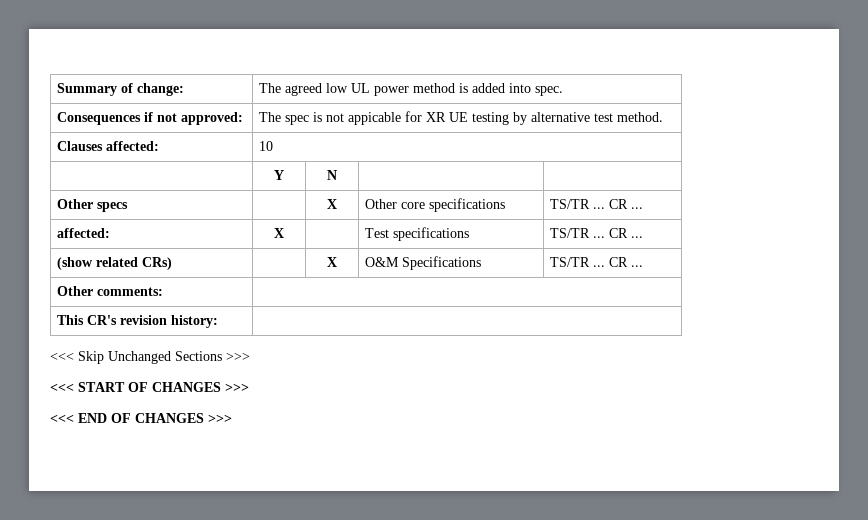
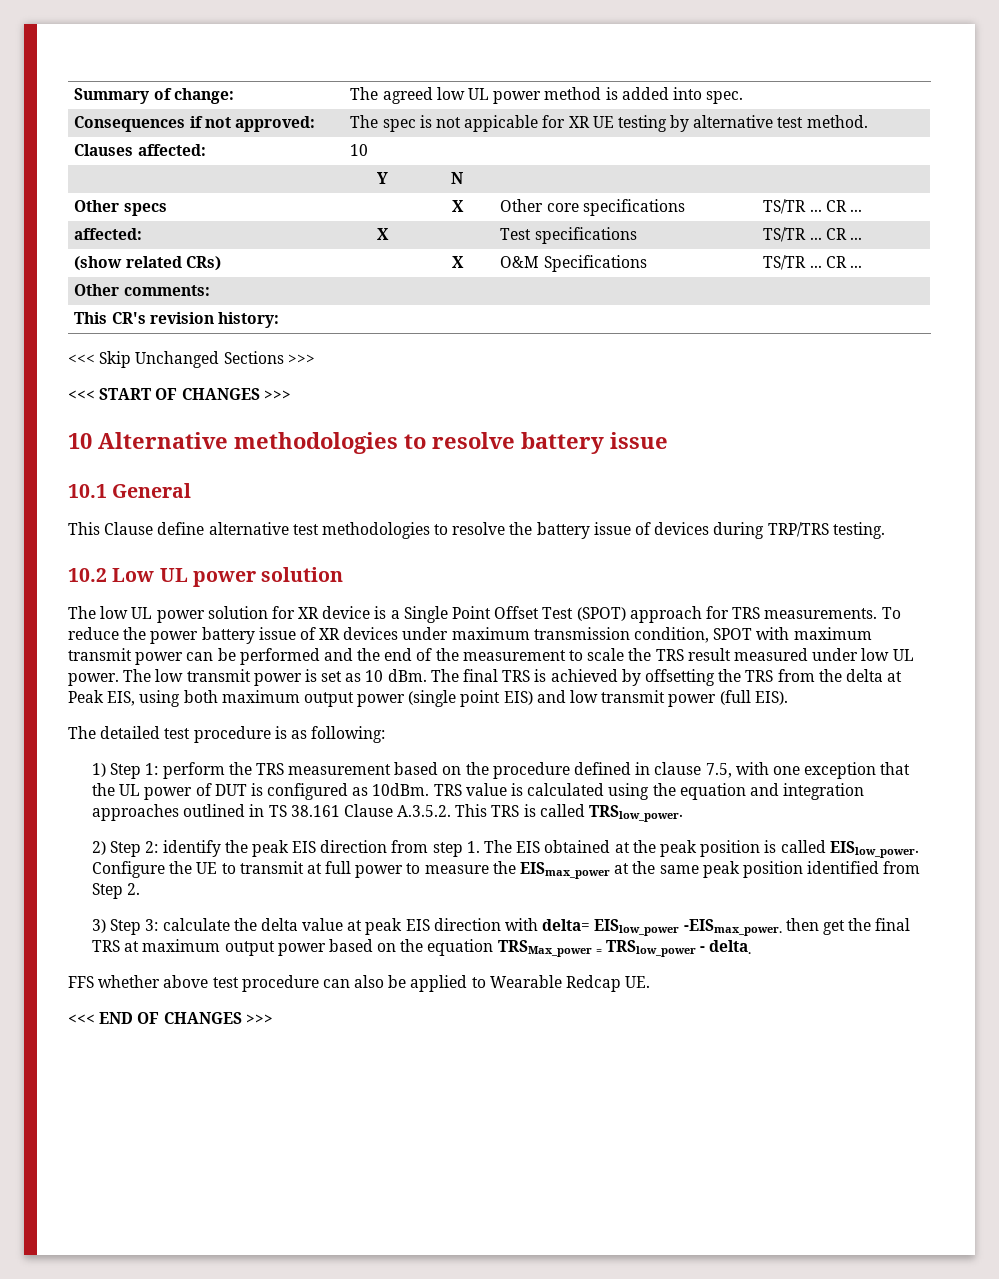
(249, 387) none -> [68,432,668,454] [68,483,192,498] [68,522,885,539] [68,567,344,587] [68,606,901,623] [68,627,872,644] [68,648,914,665] [68,669,903,686] [68,690,788,707] [68,726,386,743] [92,762,911,779] [92,783,865,800] [92,804,684,822] [92,840,919,858] [92,861,921,879] [92,883,141,899] [92,918,911,936] [92,939,752,957] [68,975,651,992] // 10 Alternative methodologies to resolve battery issue // 10.1 General // This Clause define alternative test methodologies to resolve the battery issue of devices during TRP/TRS testing. // 10.2 Low UL power solution // The low UL power solution for XR device is a Single Point Offset Test (SPOT) approach for TRS measurements. To reduce the power battery issue of XR devices under maximum transmission condition, SPOT with maximum transmit power can be performed and the end of the measurement to scale the TRS result measured under low UL power. The low transmit power is set as 10 dBm. The final TRS is achieved by offsetting the TRS from the delta at Peak EIS, using both maximum output power (single point EIS) and low transmit power (full EIS). // The detailed test procedure is as following: // 1) Step 1: perform the TRS measurement based on the procedure defined in clause 7.5, with one exception that the UL power of DUT is configured as 10dBm. TRS value is calculated using the equation and integration approaches outlined in TS 38.161 Clause A.3.5.2. This TRS is called TRSlow_power. // 2) Step 2: identify the peak EIS direction from step 1. The EIS obtained at the peak position is called EISlow_power. Configure the UE to transmit at full power to measure the EISmax_power at the same peak position identified from Step 2. // 3) Step 3: calculate the delta value at peak EIS direction with delta= EISlow_power -EISmax_power. then get the final TRS at maximum output power based on the equation TRSMax_power = TRSlow_power - delta. // FFS whether above test procedure can also be applied to Wearable Redcap UE.

